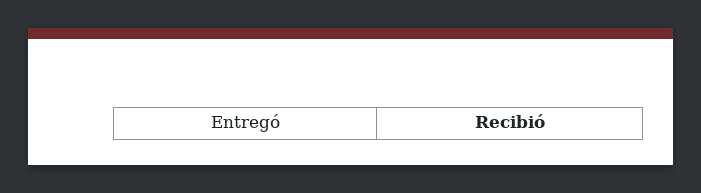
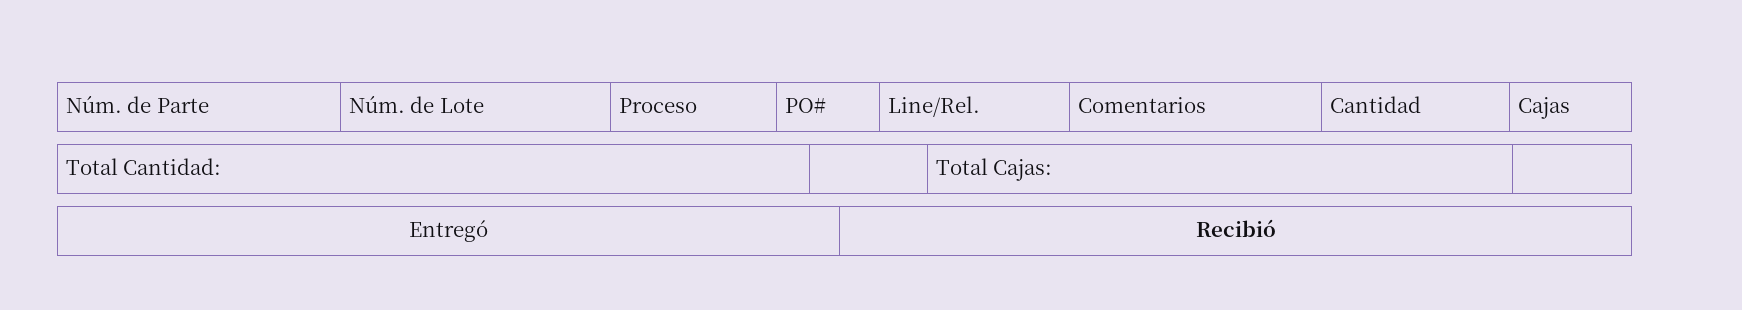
(210, 123) none -> [65,95,209,113] [348,95,484,113] [618,98,697,113] [784,98,826,113] [887,96,980,117] [1077,97,1206,113] [1329,96,1421,113] [1517,97,1570,119] [65,158,222,175] [935,158,1053,181] Núm. de Parte | Núm. de Lote | Proceso | PO# | Line/Rel. | Comentarios | Cantidad | Cajas // Total Cantidad: | | Total Cajas: | //

